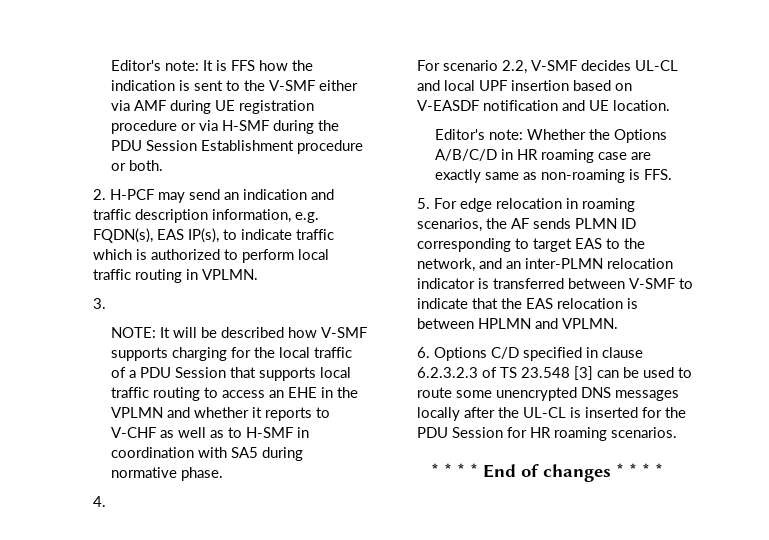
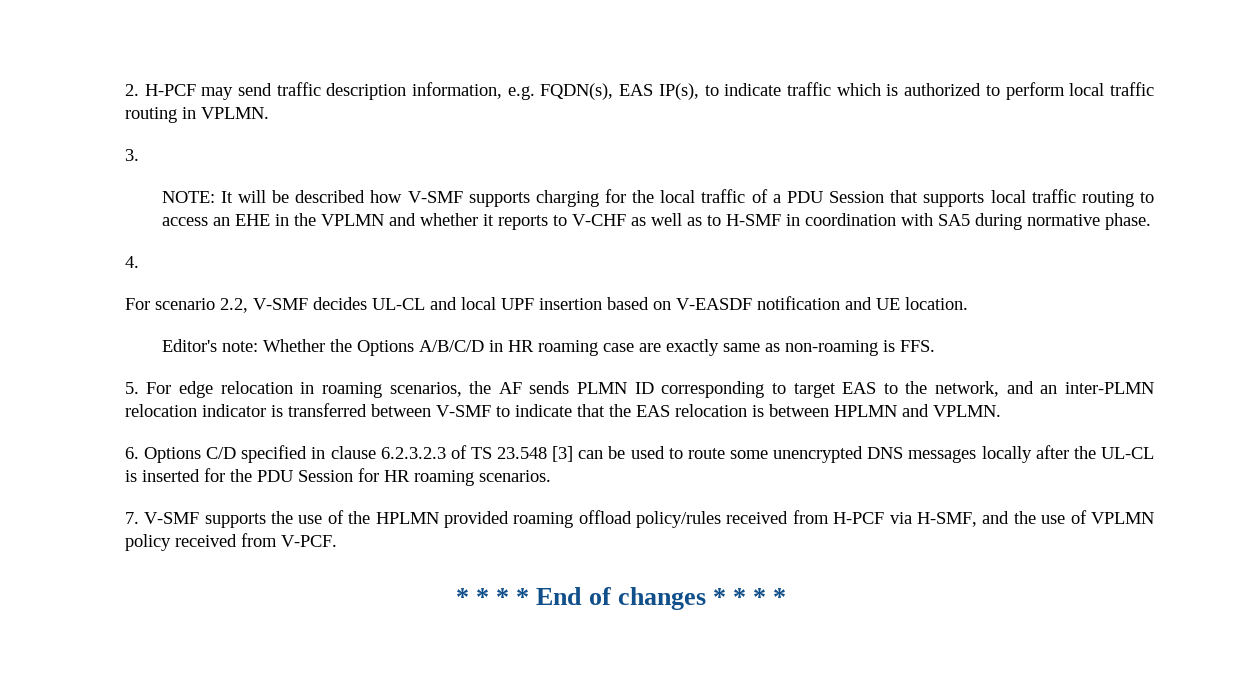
[111,60,314,71] [111,80,359,91] [111,100,315,114] [111,120,340,134] [111,140,364,154] [111,160,164,171] Editor's note: It is FFS how the indication is sent to the V-SMF either via AMF during UE registration procedure or via H-SMF during the PDU Session Establishment procedure or both. // -> (124, 90) none
[224,189,335,200] an indication and -> (272, 89) none
(678, 432) none -> [124,510,1155,528] [124,533,337,551] // 7. V-SMF supports the use of the HPLMN provided roaming offload policy/rules received from H-PCF via H-SMF, and the use of VPLMN policy received from V-PCF.

